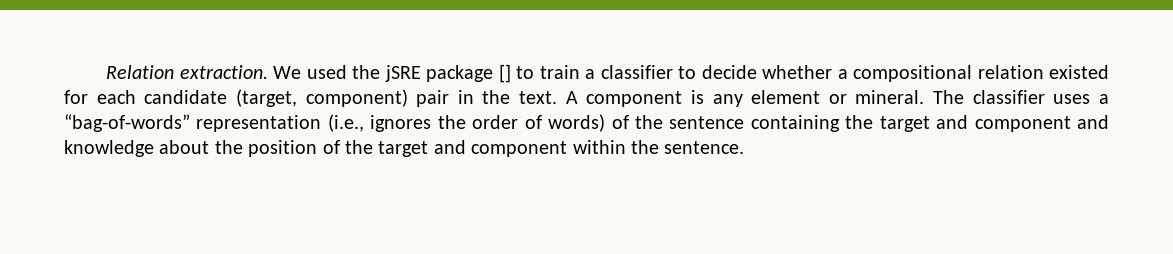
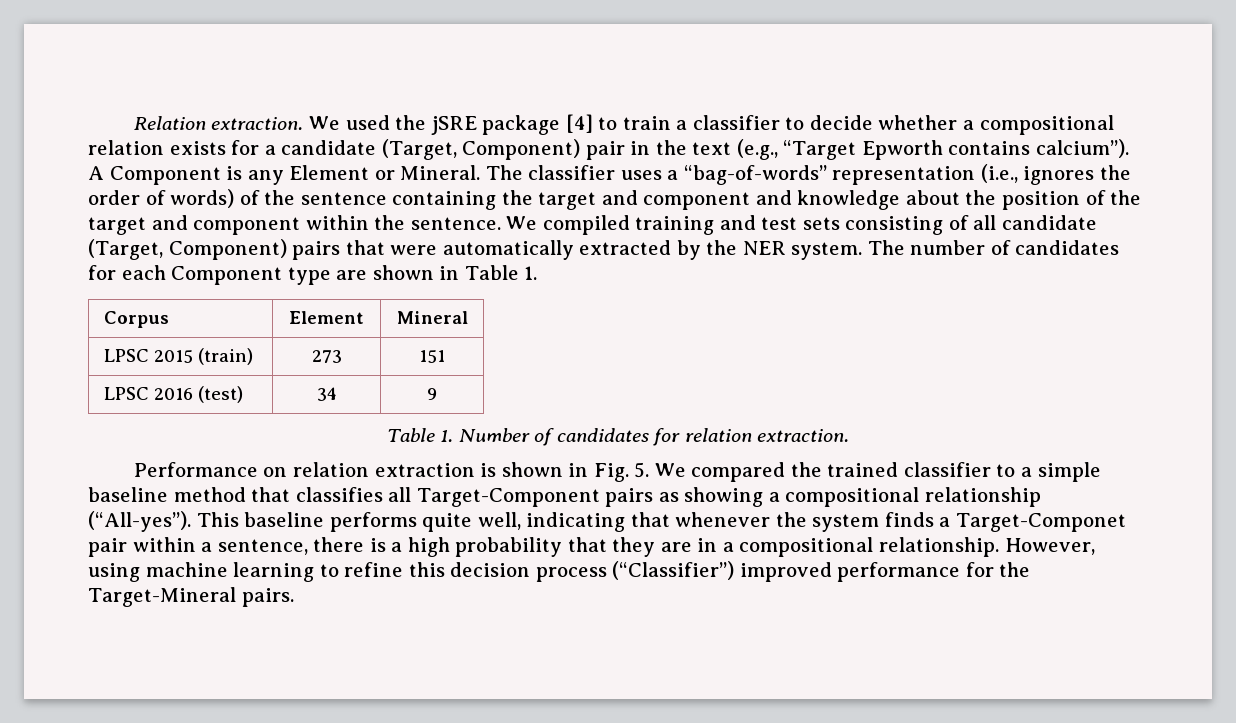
[498,64,511,83] [] -> [565,114,593,133] [4]
[1048,65,1109,79] [64,89,925,107] existed for each candidate (target, component) pair in the text. A component is any element or mineral. -> [169,139,1129,160] [88,165,481,185] exists for a candidate (Target, Component) pair in the text (e.g., “Target Epworth contains calcium”). A Component is any Element or Mineral.
(745, 147) none -> [506,215,1098,235] [88,239,1120,260] [88,265,538,285] [103,311,169,328] [289,311,364,324] [396,311,468,324] [103,348,253,365] [311,350,342,363] [419,350,445,363] [103,386,243,403] [316,387,337,401] [427,388,437,400] [386,428,850,446] [133,462,1101,482] [88,487,1041,507] [88,511,1126,532] [88,537,1095,557] [88,561,1031,582] [88,587,294,607] We compiled training and test sets consisting of all candidate (Target, Component) pairs that were automatically extracted by the NER system. The number of candidates for each Component type are shown in Table 1. // Corpus | Element | Mineral // LPSC 2015 (train) | 273 | 151 // LPSC 2016 (test) | 34 | 9 // Table 1. Number of candidates for relation extraction. // Performance on relation extraction is shown in Fig. 5. We compared the trained classifier to a simple baseline method that classifies all Target-Component pairs as showing a compositional relationship (“All-yes”). This baseline performs quite well, indicating that whenever the system finds a Target-Componet pair within a sentence, there is a high probability that they are in a compositional relationship. However, using machine learning to refine this decision process (“Classifier”) improved performance for the Target-Mineral pairs.

